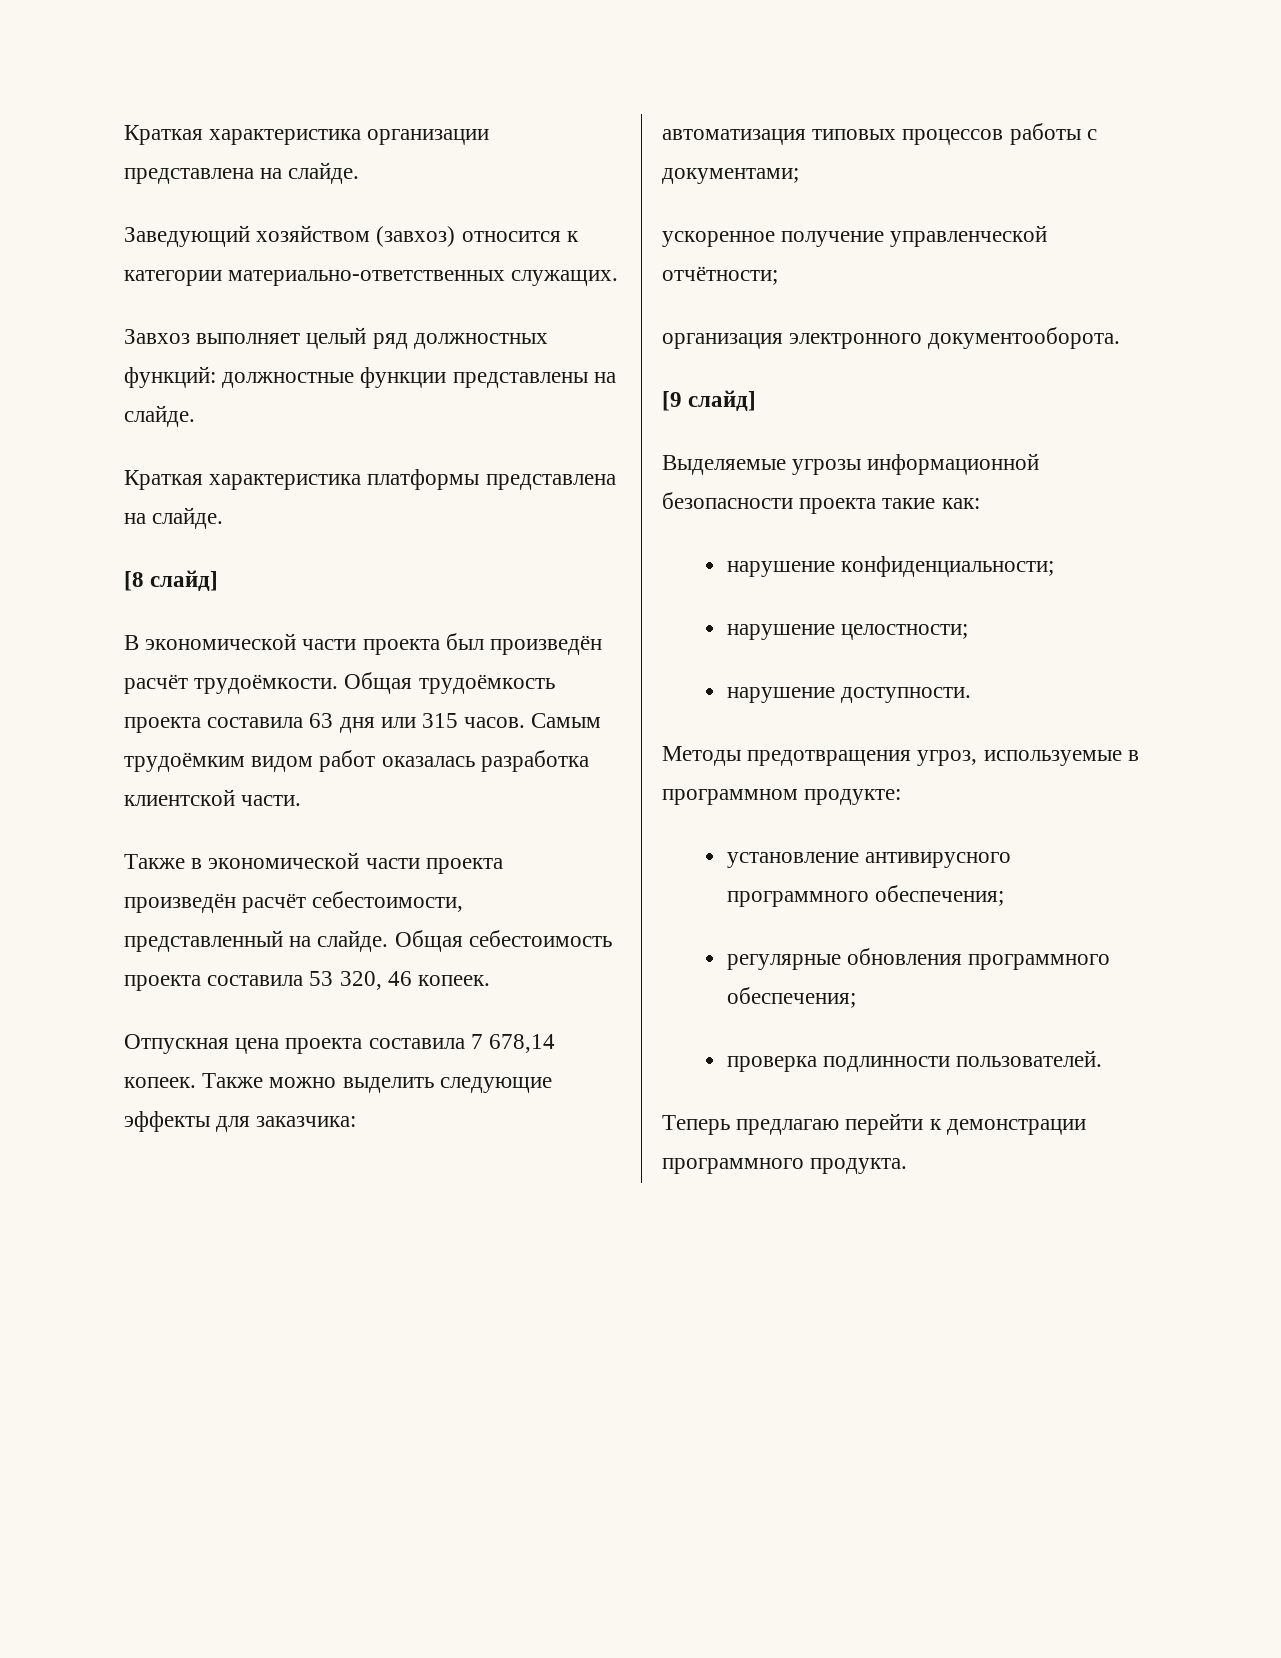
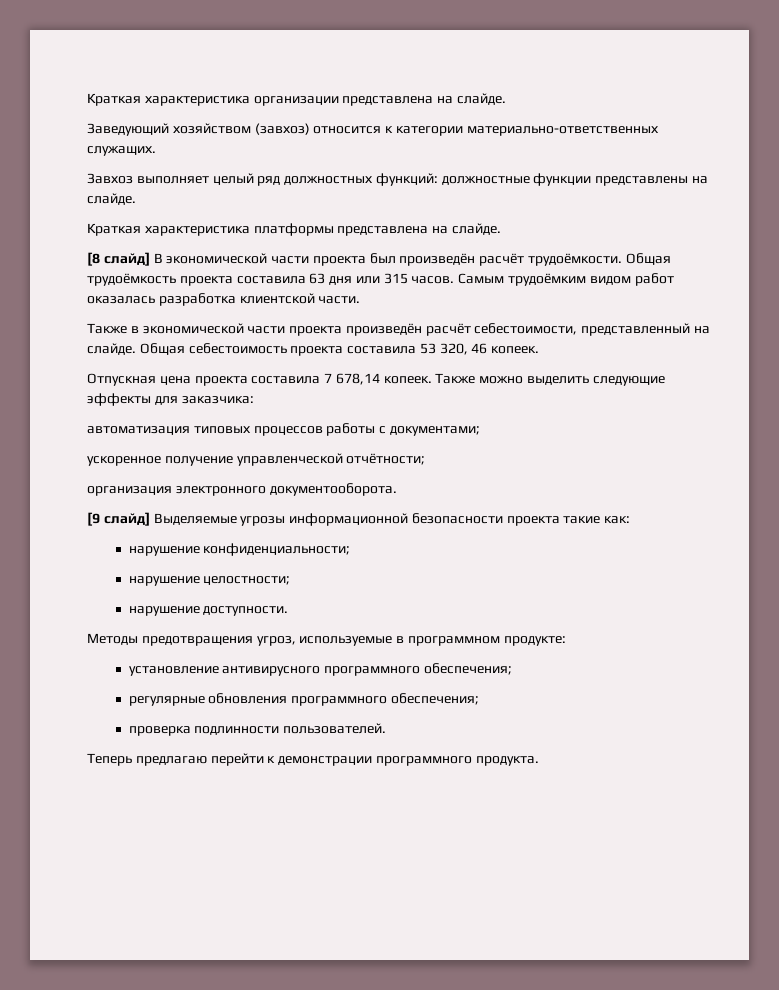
(219, 580) // -> (150, 259) none
(757, 400) // -> (150, 519) none

